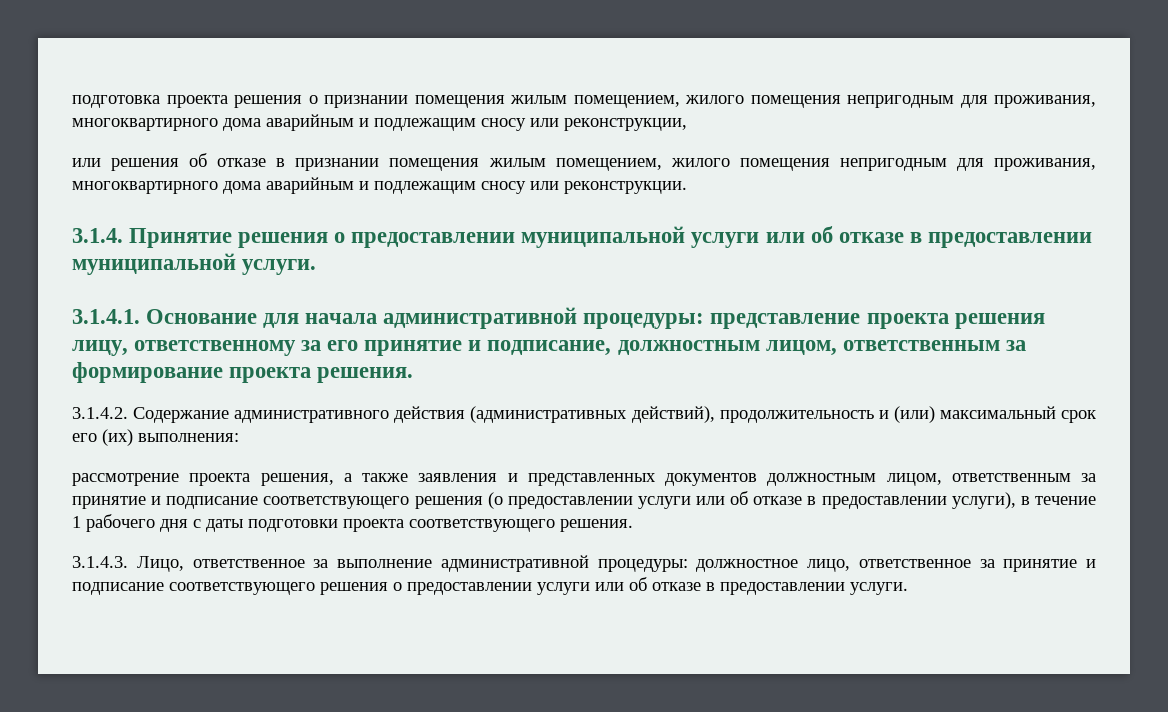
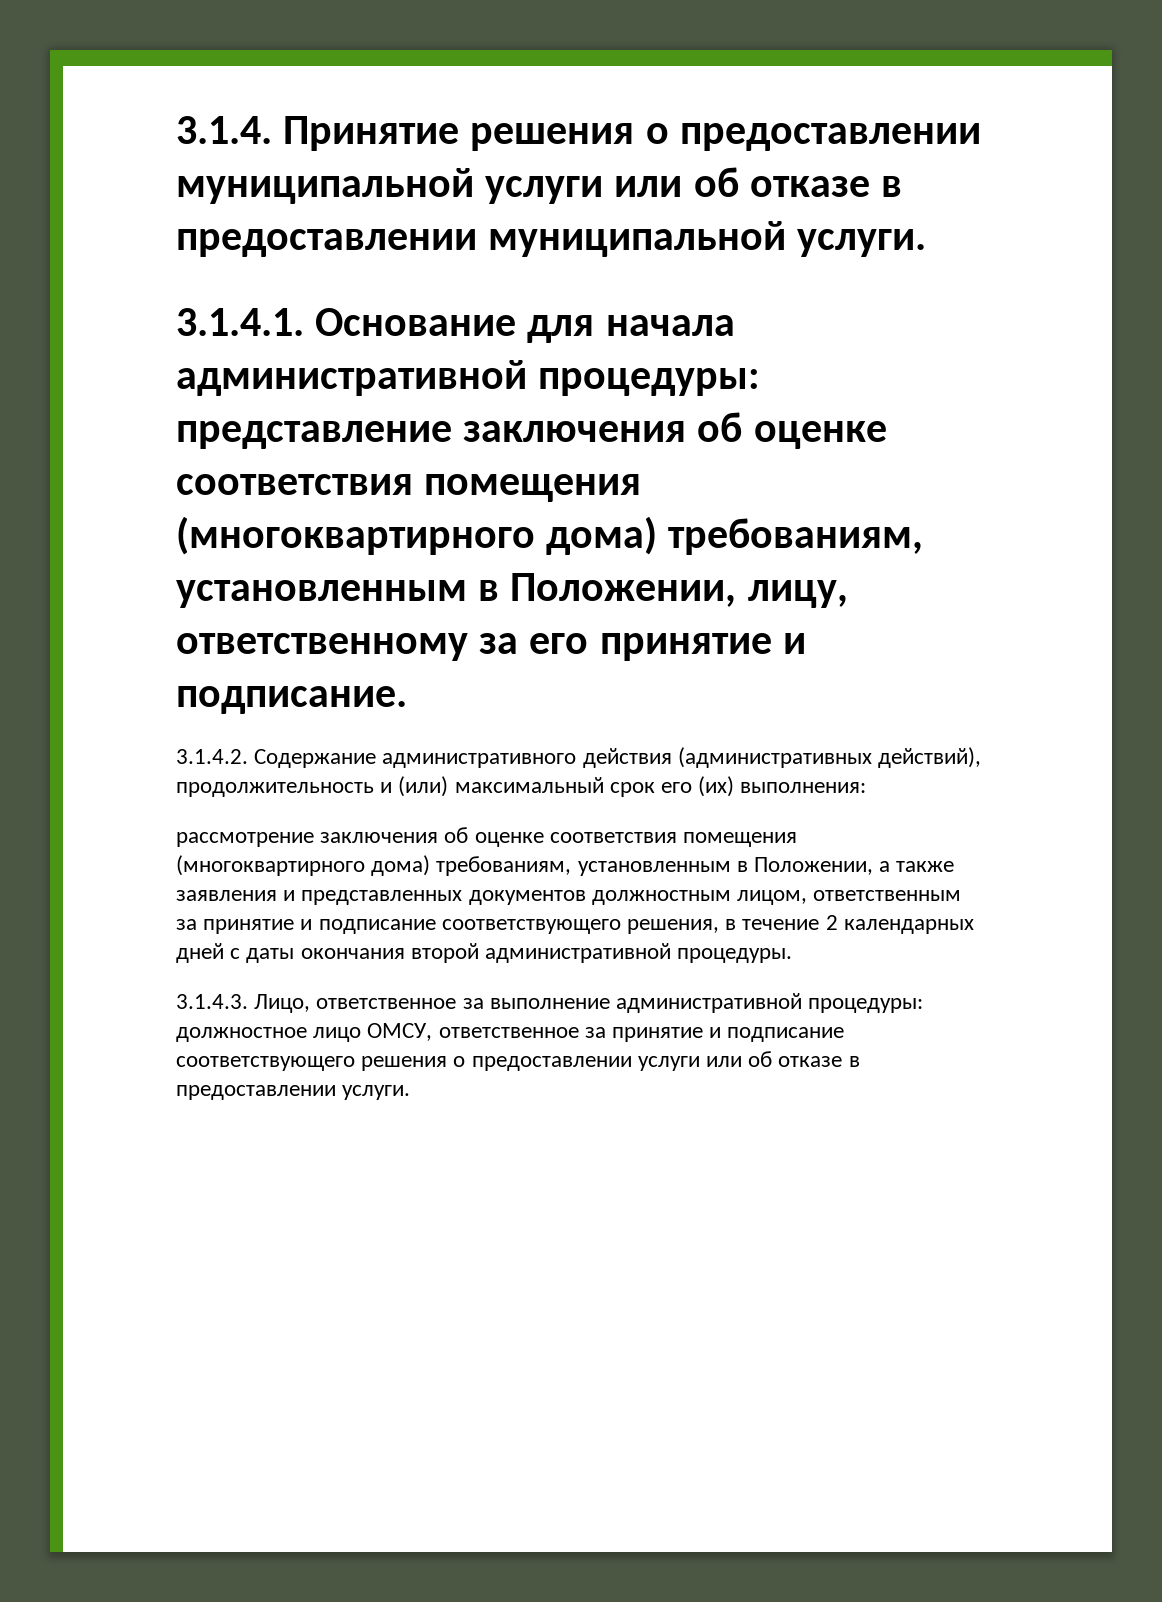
[72,95,1096,108] [72,114,687,131] [72,153,1096,171] [72,177,687,194] подготовка проекта решения о признании помещения жилым помещением, жилого помещения непригодным для проживания, многоквартирного дома аварийным и подлежащим сносу или реконструкции, // или решения об отказе в признании помещения жилым помещением, жилого помещения непригодным для проживания, многоквартирного дома аварийным и подлежащим сносу или реконструкции. // -> (176, 130) none
[866,313,1045,329] проекта решения -> [463,412,887,449] [176,474,642,502] [176,516,924,555] [176,573,737,608] заключения об оценке соответствия помещения (многоквартирного дома) требованиям, установленным в Положении,
[487,340,1026,356] [72,362,414,383] подписание, должностным лицом, ответственным за формирование проекта решения. -> [176,686,407,714] подписание.
[189,473,334,486] проекта решения, -> [320,827,798,847] [176,855,874,876] заключения об оценке соответствия помещения (многоквартирного дома) требованиям, установленным в Положении,
[414,491,1096,509] [72,514,633,532] решения (о предоставлении услуги или об отказе в предоставлении услуги), в течение 1 рабочего дня с даты подготовки проекта соответствующего решения. -> [627,915,974,934] [176,943,793,963] решения, в течение 2 календарных дней с даты окончания второй административной процедуры.
[807,559,850,572] лицо, -> [313,1023,433,1042] лицо ОМСУ,

